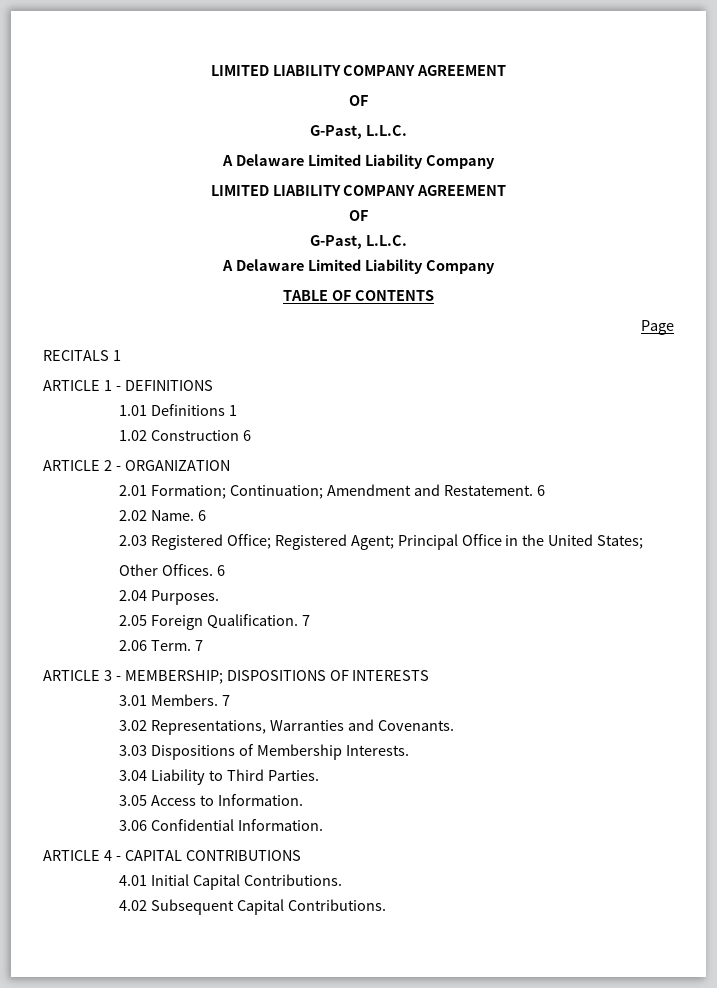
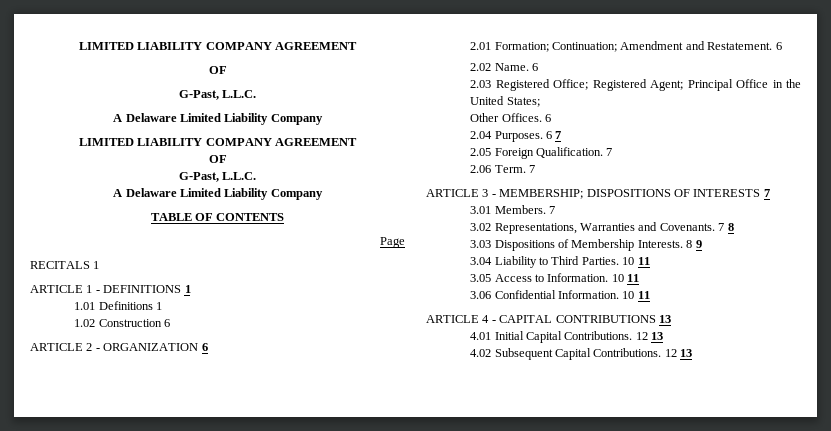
(213, 385) none -> [184,285,191,293] 1
(230, 465) none -> [201,343,208,351] 6
(219, 597) none -> [546,131,562,139] 6 7
(430, 675) none -> [763,189,770,197] 7
(454, 725) none -> [718,223,734,231] 7 8
(409, 750) none -> [686,240,702,248] 8 9
(319, 775) none -> [622,257,650,265] 10 11
(303, 800) none -> [611,274,640,282] 10 11
(323, 825) none -> [622,291,650,299] 10 11
(301, 855) none -> [658,315,671,323] 13
(342, 880) none -> [635,332,664,340] 12 13
(386, 905) none -> [664,349,693,357] 12 13

